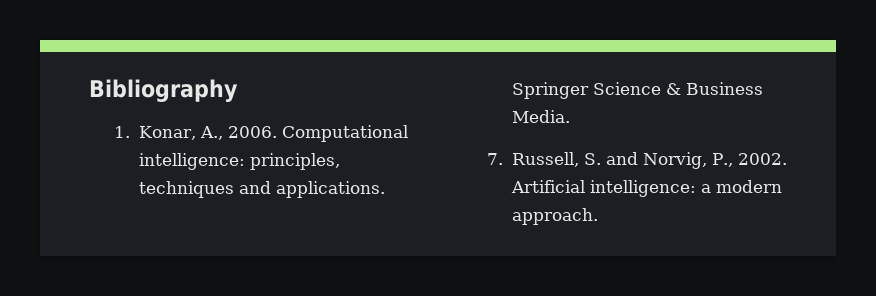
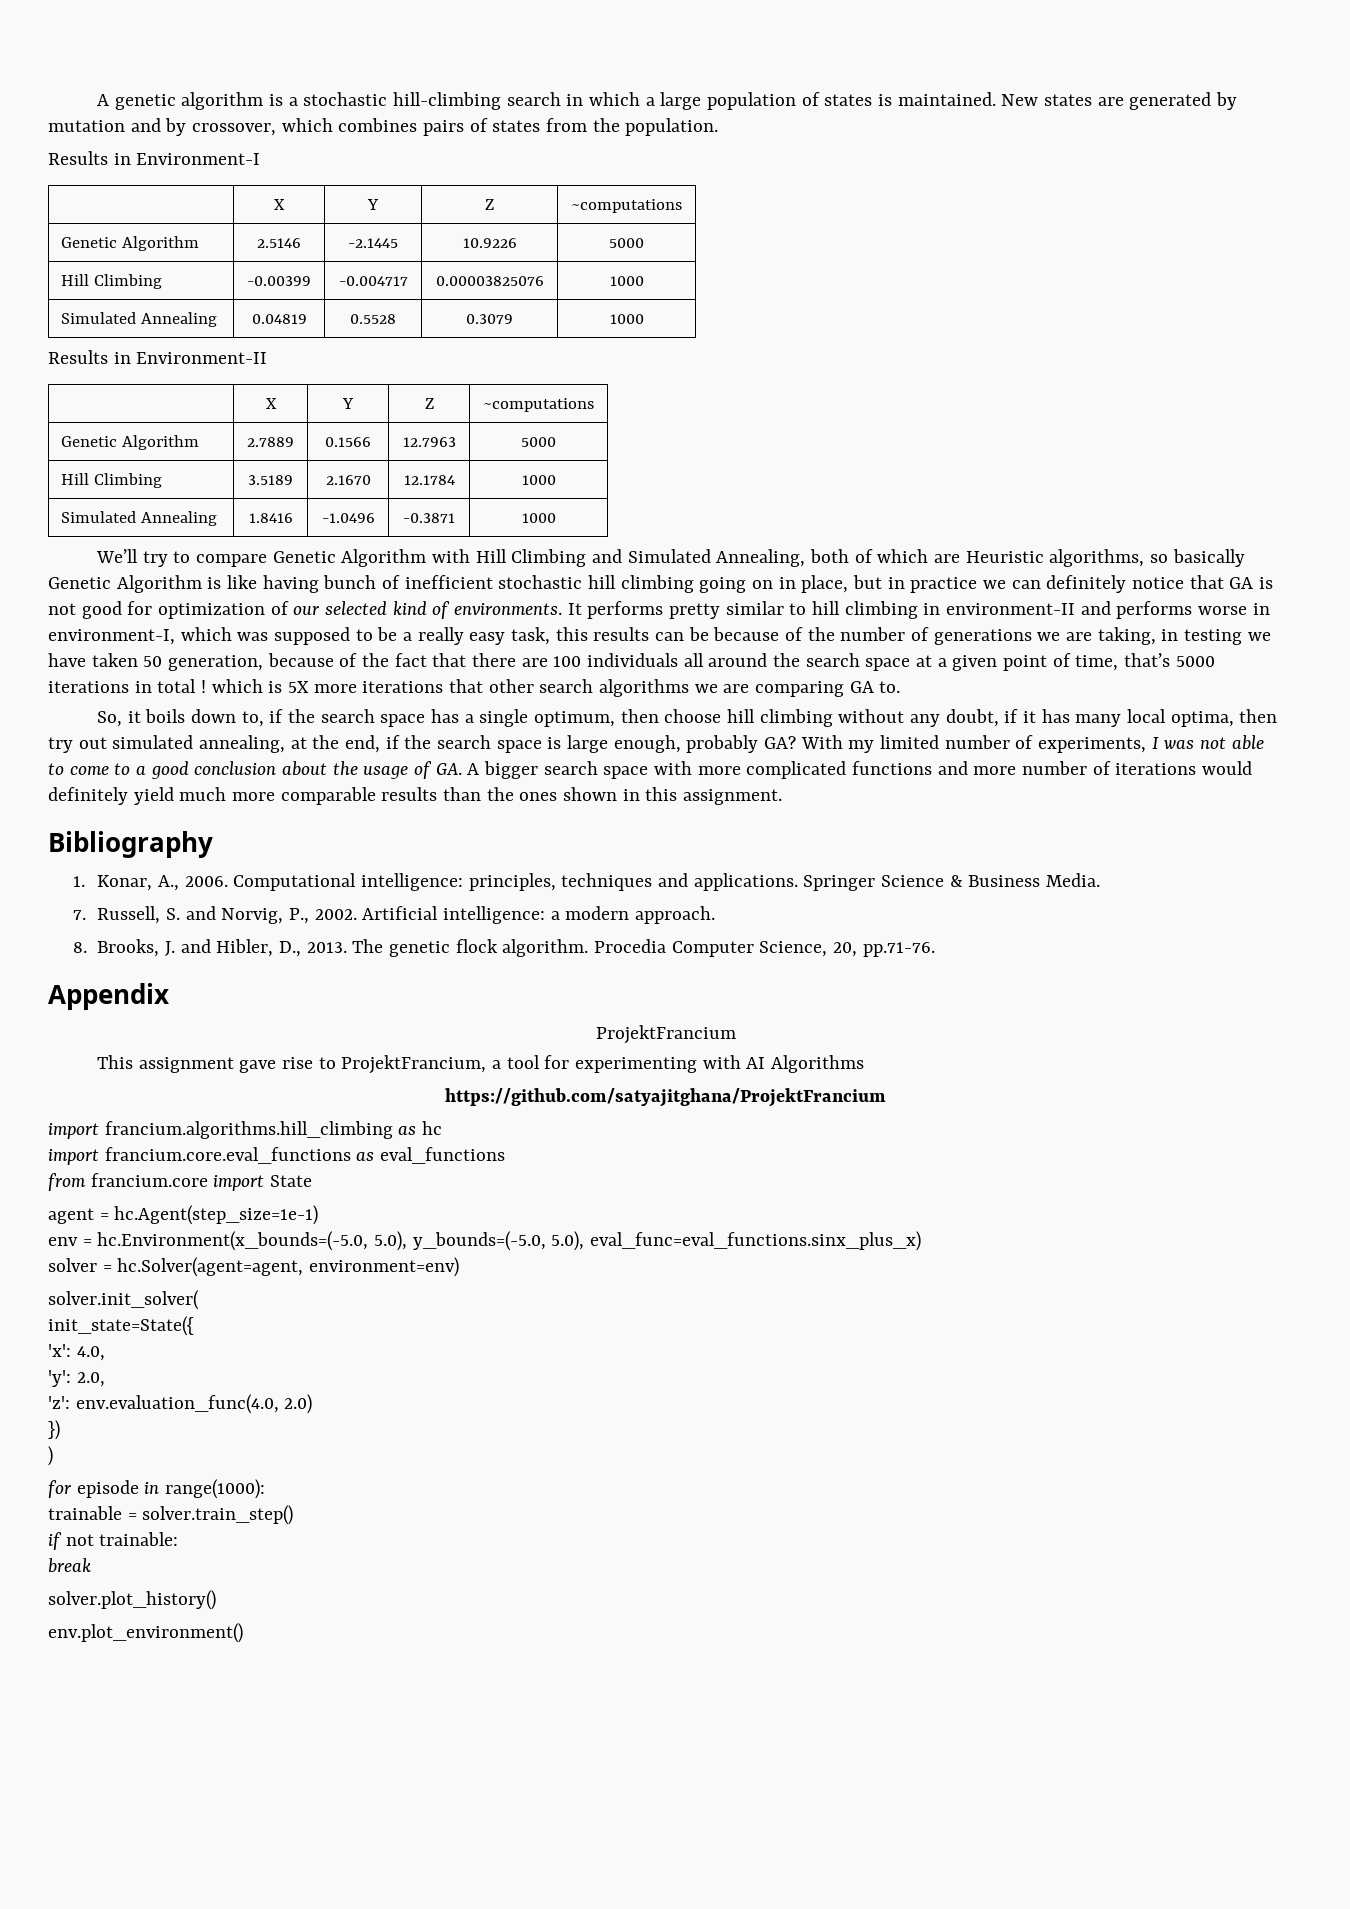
(89, 90) none -> [96,92,1237,110] [48,118,719,136] [48,151,261,165] [274,199,285,210] [367,199,379,210] [485,199,494,210] [571,199,682,213] [61,236,200,251] [257,238,301,248] [348,238,398,248] [462,238,517,248] [609,238,644,248] [61,274,163,289] [247,276,311,286] [338,276,408,286] [435,276,544,286] [609,276,644,286] [61,312,218,327] [251,314,307,324] [350,314,396,324] [466,314,513,324] [609,314,644,324] [48,350,268,364] [265,398,277,409] [342,398,354,409] [424,398,434,409] [483,398,594,412] [61,435,200,450] [247,437,294,447] [325,437,371,447] [402,437,456,447] [521,437,556,447] [61,473,163,488] [248,475,293,485] [325,475,371,485] [403,475,455,485] [521,475,556,485] [61,511,218,526] [248,513,293,523] [321,513,375,523] [403,513,455,523] [521,513,556,523] [95,549,1245,567] [48,575,1274,593] [48,601,1270,619] [48,627,1271,645] [48,653,1215,671] [48,679,901,697] [96,709,1278,727] [48,735,1264,753] [48,761,1253,779] [48,787,783,805] A genetic algorithm is a stochastic hill-climbing search in which a large population of states is maintained. New states are generated by mutation and by crossover, which combines pairs of states from the population. // Results in Environment-I // | X | Y | Z | ~computations // Genetic Algorithm | 2.5146 | -2.1445 | 10.9226 | 5000 // Hill Climbing | -0.00399 | -0.004717 | 0.00003825076 | 1000 // Simulated Annealing | 0.04819 | 0.5528 | 0.3079 | 1000 // Results in Environment-II // | X | Y | Z | ~computations // Genetic Algorithm | 2.7889 | 0.1566 | 12.7963 | 5000 // Hill Climbing | 3.5189 | 2.1670 | 12.1784 | 1000 // Simulated Annealing | 1.8416 | -1.0496 | -0.3871 | 1000 // We’ll try to compare Genetic Algorithm with Hill Climbing and Simulated Annealing, both of which are Heuristic algorithms, so basically Genetic Algorithm is like having bunch of inefficient stochastic hill climbing going on in place, but in practice we can definitely notice that GA is not good for optimization of our selected kind of environments. It performs pretty similar to hill climbing in environment-II and performs worse in environment-I, which was supposed to be a really easy task, this results can be because of the number of generations we are taking, in testing we have taken 50 generation, because of the fact that there are 100 individuals all around the search space at a given point of time, that’s 5000 iterations in total ! which is 5X more iterations that other search algorithms we are comparing GA to. // So, it boils down to, if the search space has a single optimum, then choose hill climbing without any doubt, if it has many local optima, then try out simulated annealing, at the end, if the search space is large enough, probably GA? With my limited number of experiments, I was not able to come to a good conclusion about the usage of GA. A bigger search space with more complicated functions and more number of iterations would definitely yield much more comparable results than the ones shown in this assignment. //
(599, 216) none -> [72,939,935,957] [48,983,169,1010] [595,1025,736,1044] [96,1055,864,1074] [445,1088,886,1107] [48,1121,443,1139] [48,1147,506,1165] [48,1173,313,1191] [48,1205,319,1225] [48,1231,922,1251] [48,1257,460,1277] [48,1290,199,1310] [48,1316,194,1336] [48,1344,105,1361] [48,1370,105,1387] [48,1394,313,1414] [48,1420,60,1440] [48,1446,53,1466] [48,1479,266,1499] [48,1505,294,1525] [48,1532,179,1550] [48,1558,91,1573] [48,1590,216,1610] [48,1623,243,1643] // 8. Brooks, J. and Hibler, D., 2013. The genetic flock algorithm. Procedia Computer Science, 20, pp.71-76. // Appendix // ProjektFrancium // This assignment gave rise to ProjektFrancium, a tool for experimenting with AI Algorithms // https://github.com/satyajitghana/ProjektFrancium // import francium.algorithms.hill_climbing as hc // import francium.core.eval_functions as eval_functions // from francium.core import State // agent = hc.Agent(step_size=1e-1) // env = hc.Environment(x_bounds=(-5.0, 5.0), y_bounds=(-5.0, 5.0), eval_func=eval_functions.sinx_plus_x) // solver = hc.Solver(agent=agent, environment=env) // solver.init_solver( // init_state=State({ // 'x': 4.0, // 'y': 2.0, // 'z': env.evaluation_func(4.0, 2.0) // }) // ) // for episode in range(1000): // trainable = solver.train_step() // if not trainable: // break // solver.plot_history() // env.plot_environment()

